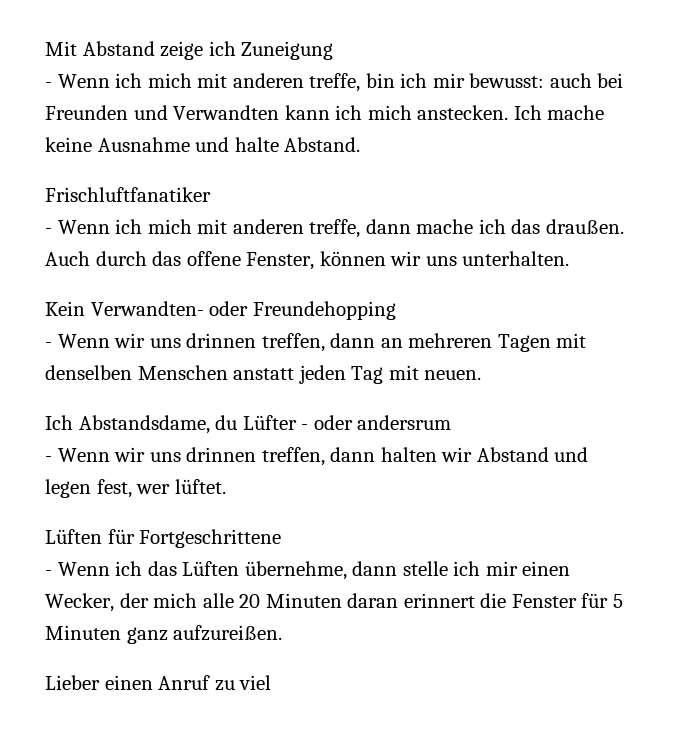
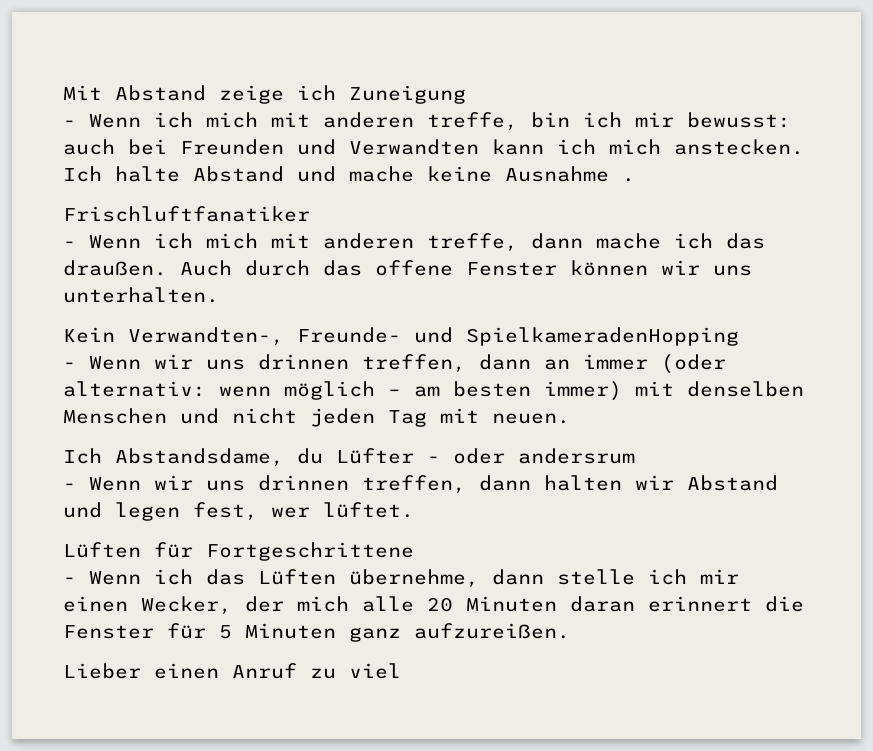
[547,105,605,120] [45,137,361,152] mache keine Ausnahme und halte Abstand. -> [115,166,635,182] halte Abstand und mache keine Ausnahme .
[246,252,315,270] Fenster, -> [466,262,557,276] Fenster
[90,301,396,320] Verwandten- oder Freundehopping -> [128,327,739,346] Verwandten-, Freunde- und SpielkameradenHopping
[408,333,551,352] mehreren Tagen -> [583,354,726,374] [63,381,622,401] immer (oder alternativ: wenn möglich – am besten immer)
[233,368,295,380] anstatt -> [180,408,297,424] und nicht

